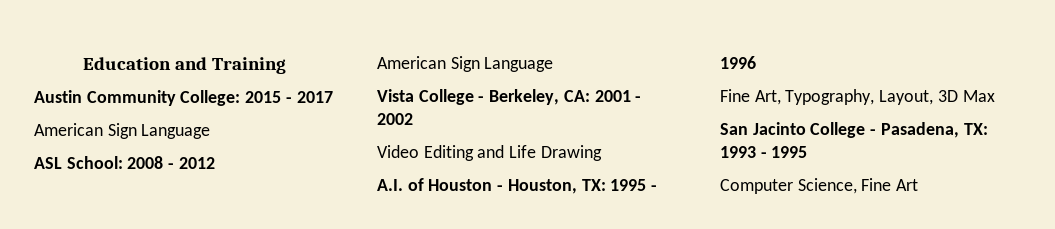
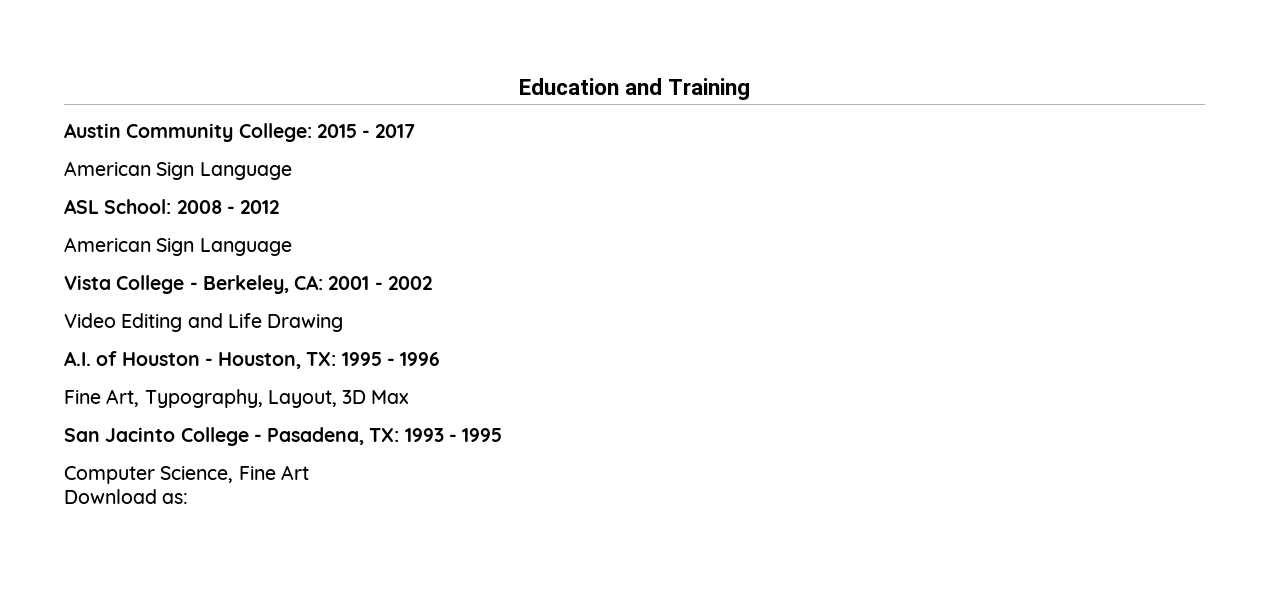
(919, 185) none -> [64,489,189,504] // Download as:

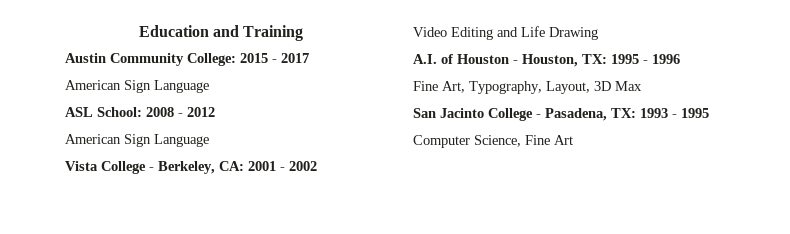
[64,489,189,504] // Download as: -> (573, 140) none

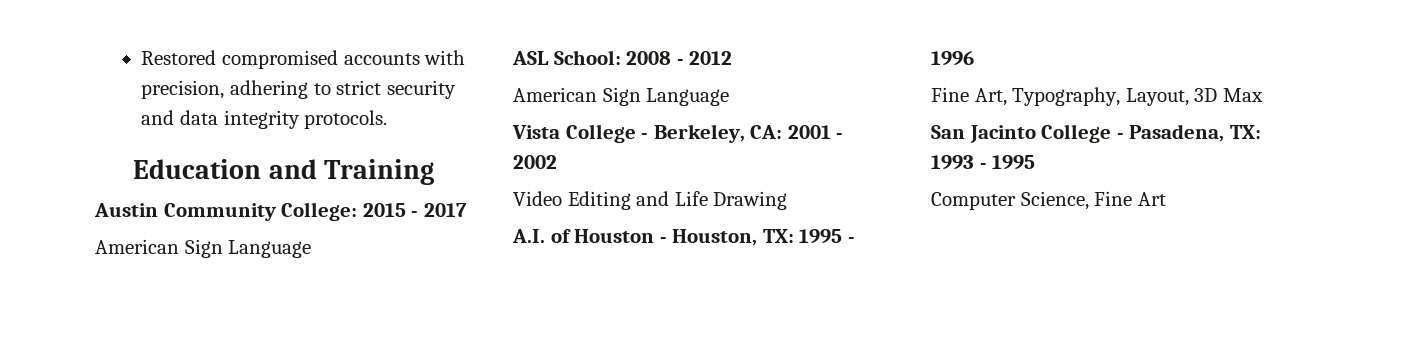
(138, 31) none -> [141,50,466,69] [141,80,456,99] [141,110,388,129] Restored compromised accounts with precision, adhering to strict security and data integrity protocols. //

